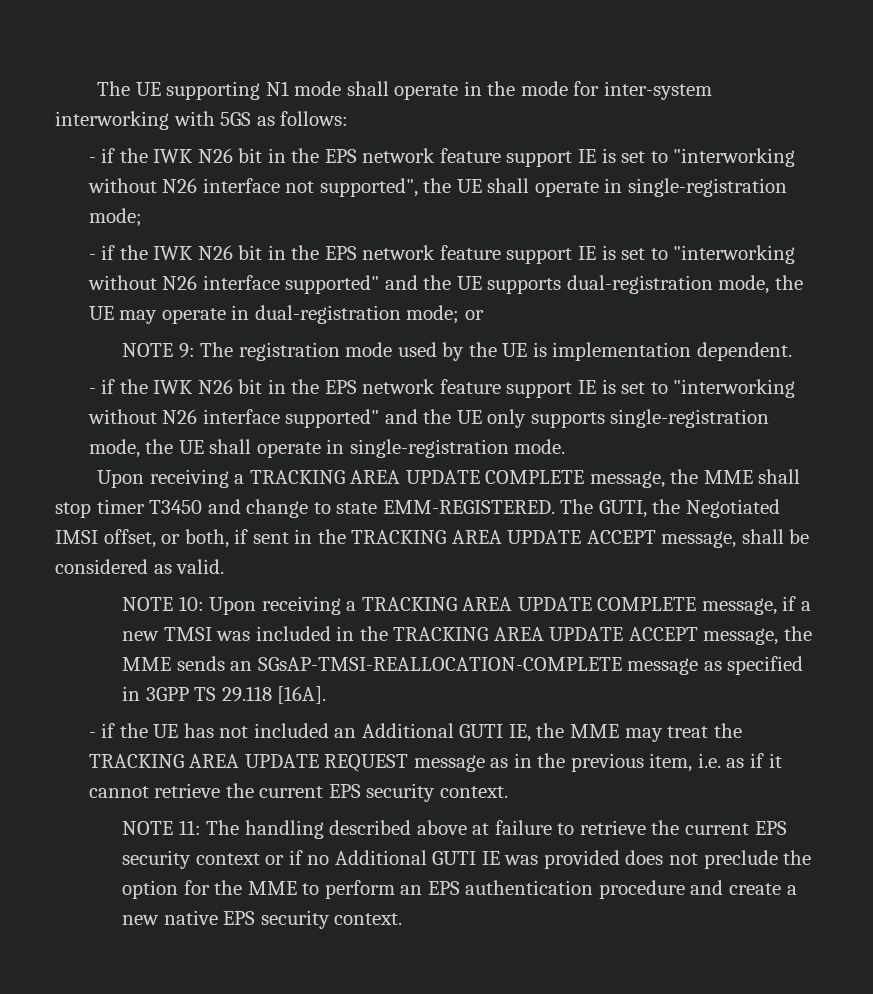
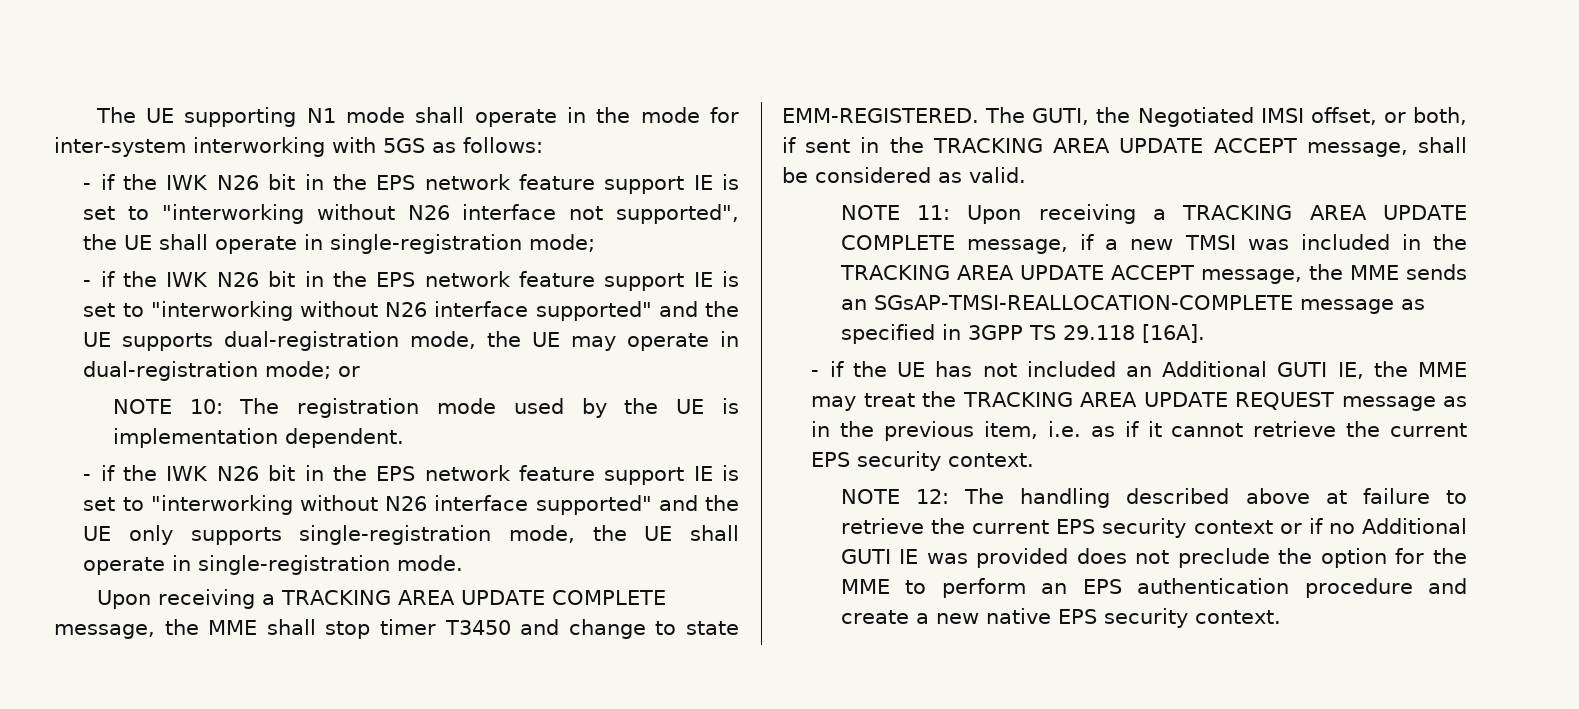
[178,343,195,358] 9: -> [189,399,223,414] 10:
[178,596,204,611] 10: -> [917,205,951,220] 11:
[178,820,201,835] 11: -> [916,489,950,504] 12:

